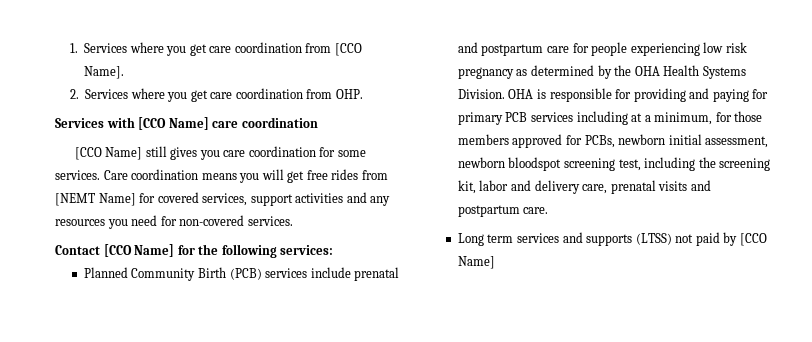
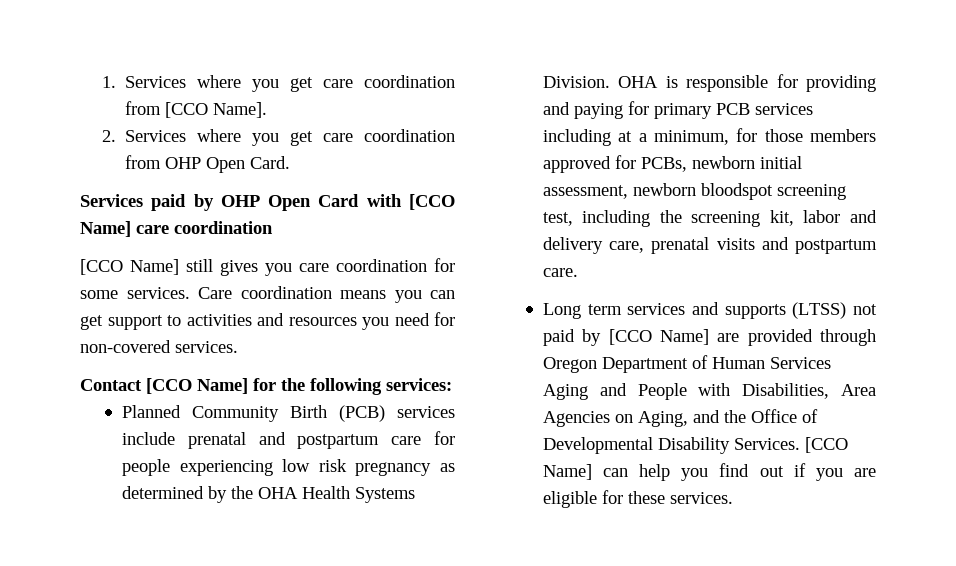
[335,89,363,99] [55,118,104,128] OHP. // Services -> [164,156,290,173] [80,194,360,211] OHP Open Card. // Services paid by OHP Open Card
[261,169,388,183] [55,192,293,206] will get free rides from [NEMT Name] for covered services, support -> [430,290,455,299] [80,315,181,330] can get support to
[370,196,391,206] any -> (284, 319) none
(495, 262) none -> [717,329,876,346] [542,355,831,373] [542,383,876,400] [542,409,818,427] [542,437,848,454] [542,463,876,481] [542,490,733,508] are provided through Oregon Department of Human Services Aging and People with Disabilities, Area Agencies on Aging, and the Office of Developmental Disability Services. [CCO Name] can help you find out if you are eligible for these services.

